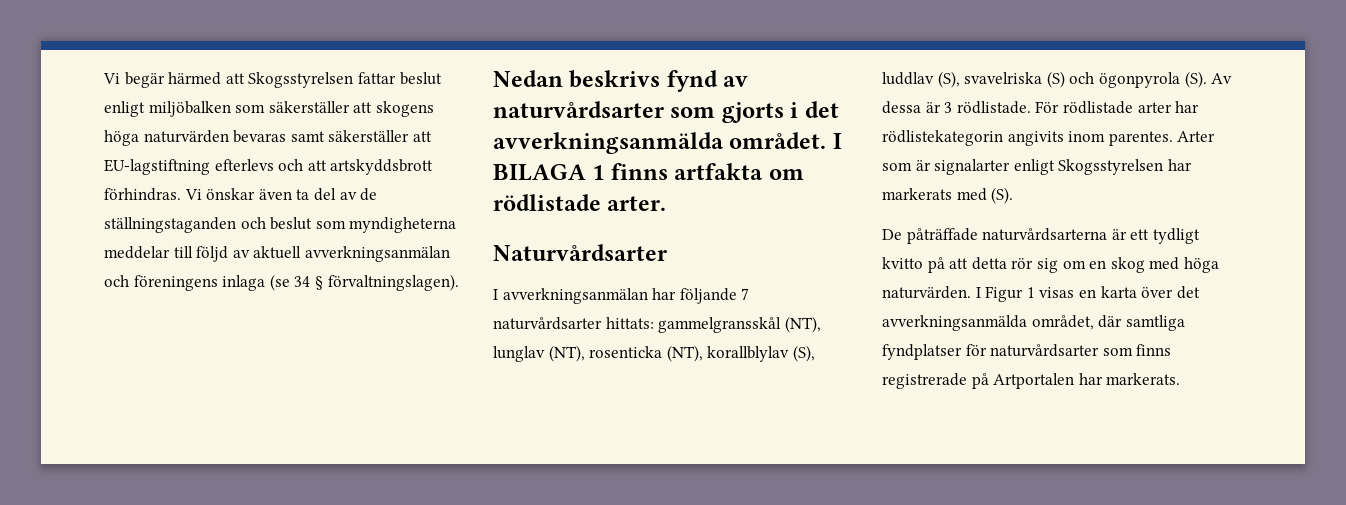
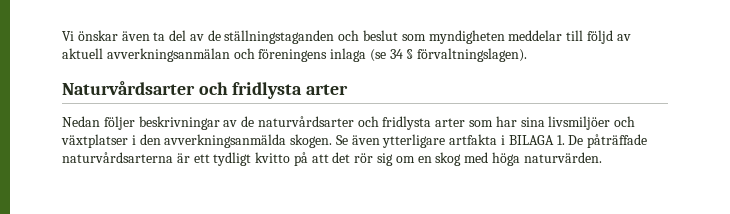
[103,72,442,88] [104,101,434,117] [104,130,432,146] [104,159,434,175] [104,188,202,201] Vi begär härmed att Skogsstyrelsen fattar beslut enligt miljöbalken som säkerställer att skogens höga naturvärden bevaras samt säkerställer att EU-lagstiftning efterlevs och att artskyddsbrott förhindras. Vi -> [62,31,74,41] Vi
[349,217,457,233] myndigheterna -> [428,30,505,44] myndigheten
[493,70,749,92] [493,101,839,123] [493,132,842,154] [493,163,804,181] [493,194,667,211] [493,244,667,261] [493,288,750,304] [493,316,821,333] [493,345,815,362] [882,71,1233,88] [882,101,1200,114] [882,130,1216,146] [882,159,1192,175] [882,187,1014,204] Nedan beskrivs fynd av naturvårdsarter som gjorts i det avverkningsanmälda området. I BILAGA 1 finns artfakta om rödlistade arter. // Naturvårdsarter // I avverkningsanmälan har följande 7 naturvårdsarter hittats: gammelgransskål (NT), lunglav (NT), rosenticka (NT), korallblylav (S), luddlav (S), svavelriska (S) och ögonpyrola (S). Av dessa är 3 rödlistade. För rödlistade arter har rödlistekategorin angivits inom parentes. Arter som är signalarter enligt Skogsstyrelsen har markerats med (S). // -> [62,81,349,99] [62,116,636,130] [61,134,565,148] Naturvårdsarter och fridlysta arter // Nedan följer beskrivningar av de naturvårdsarter och fridlysta arter som har sina livsmiljöer och växtplatser i den avverkningsanmälda skogen. Se även ytterligare artfakta i BILAGA 1.
[971,257,1007,270] detta -> [332,152,351,163] det
[975,286,1200,302] [882,315,1185,331] [882,344,1172,360] [882,373,1181,389] I Figur 1 visas en karta över det avverkningsanmälda området, där samtliga fyndplatser för naturvårdsarter som finns registrerade på Artportalen har markerats. -> (602, 157) none

